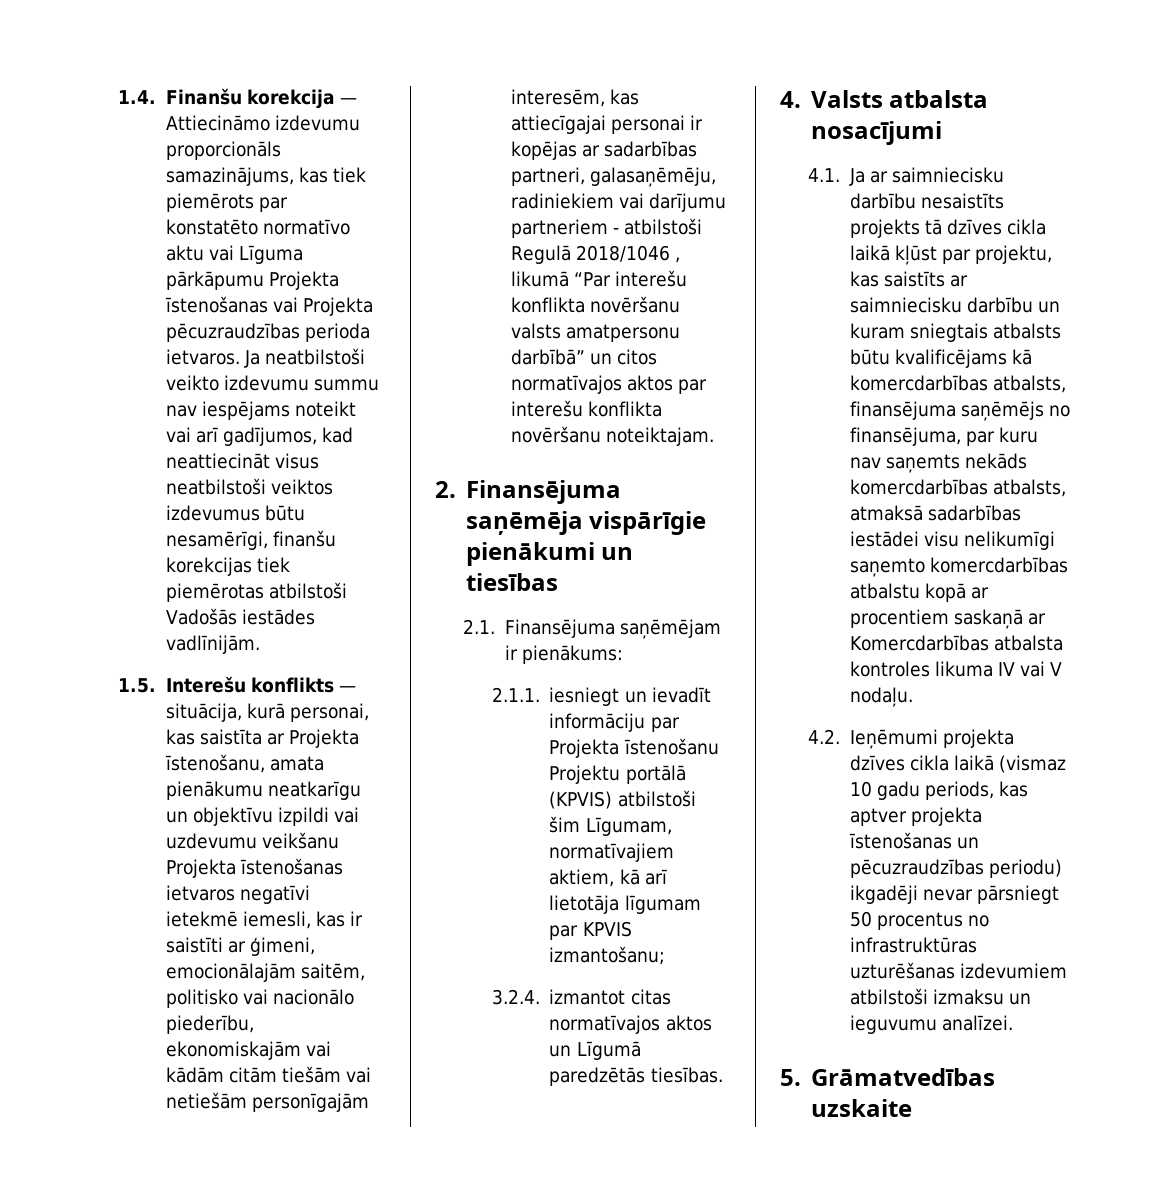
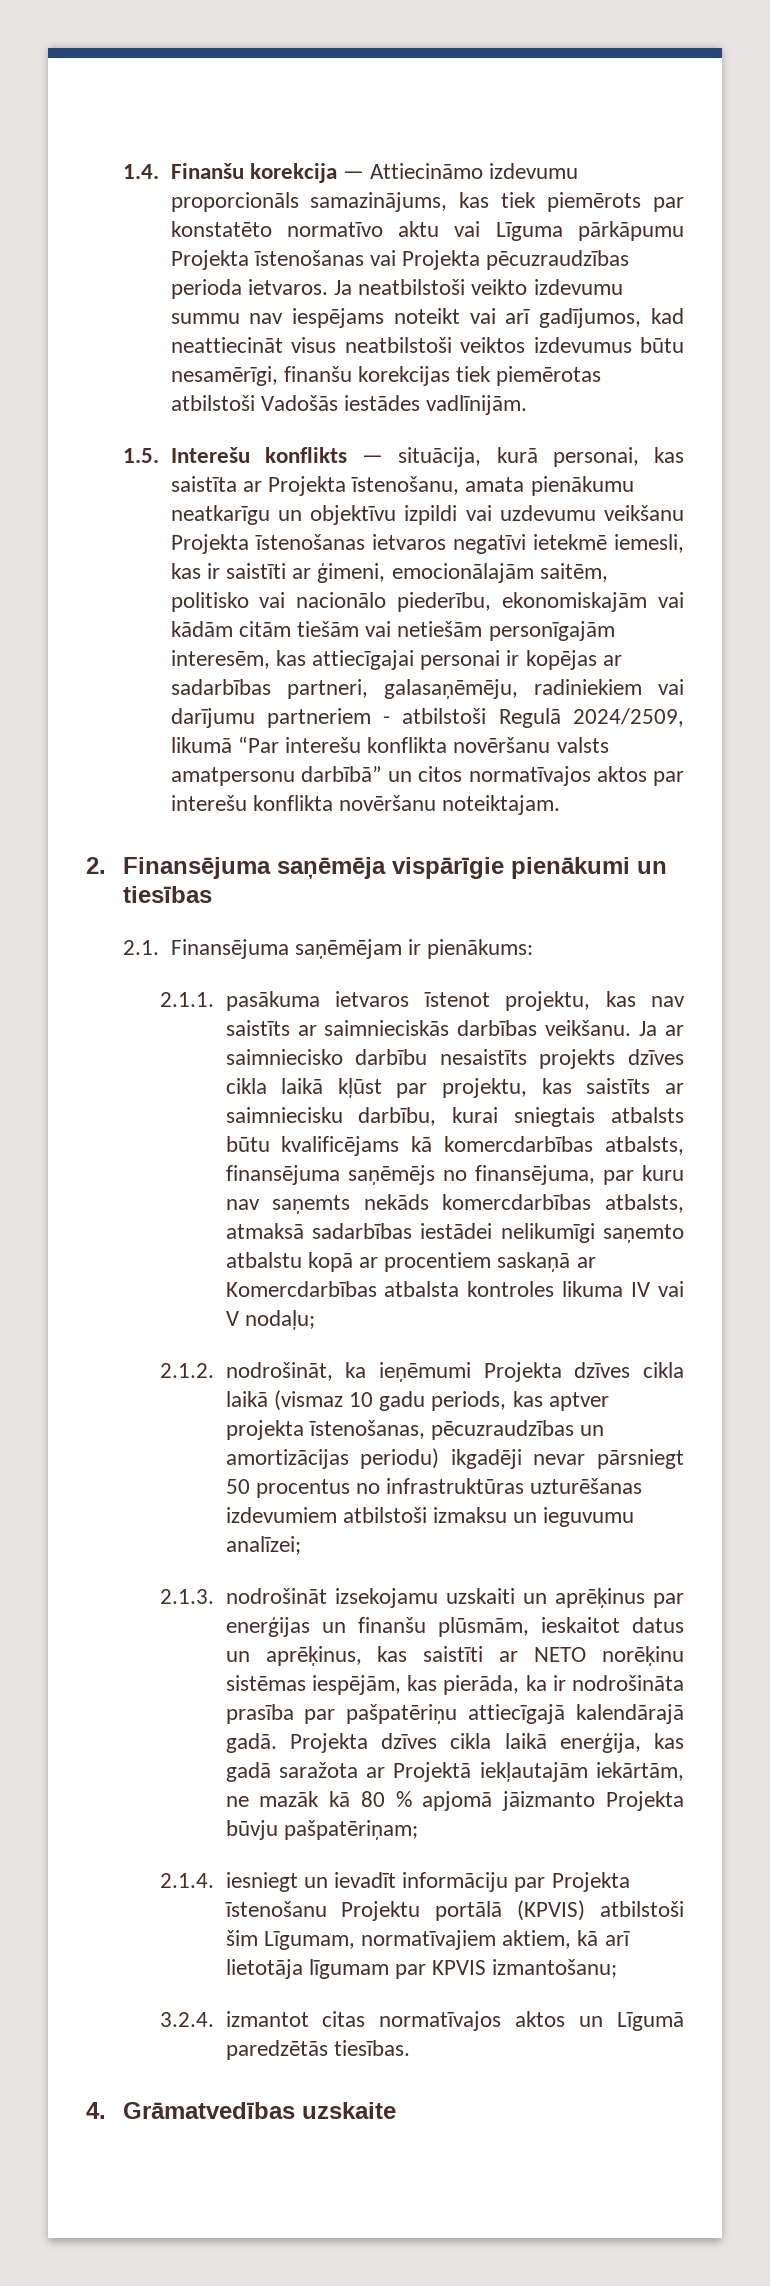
[576,245,681,263] 2018/1046 , -> [573,708,684,727] 2024/2509,
(540, 694) none -> [225,991,685,1011] [225,1020,684,1036] [225,1049,684,1069] [225,1078,684,1098] [225,1107,684,1127] [225,1136,684,1156] [225,1165,684,1185] [225,1194,684,1214] [225,1223,684,1243] [225,1252,596,1272] [225,1281,684,1297] [225,1310,315,1330] [160,1362,684,1382] [225,1390,609,1411] [225,1420,605,1440] [225,1448,684,1469] [225,1478,643,1498] [225,1507,635,1527] [225,1536,301,1555] [160,1588,684,1608] [225,1617,684,1637] [225,1646,684,1666] [225,1675,684,1695] [225,1704,684,1724] [225,1733,684,1753] [225,1762,685,1782] [225,1791,684,1811] [225,1820,418,1840] [160,1873,215,1888] pasākuma ietvaros īstenot projektu, kas nav saistīts ar saimnieciskās darbības veikšanu. Ja ar saimniecisko darbību nesaistīts projekts dzīves cikla laikā kļūst par projektu, kas saistīts ar saimniecisku darbību, kurai sniegtais atbalsts būtu kvalificējams kā komercdarbības atbalsts, finansējuma saņēmējs no finansējuma, par kuru nav saņemts nekāds komercdarbības atbalsts, atmaksā sadarbības iestādei nelikumīgi saņemto atbalstu kopā ar procentiem saskaņā ar Komercdarbības atbalsta kontroles likuma IV vai V nodaļu; // 2.1.2. nodrošināt, ka ieņēmumi Projekta dzīves cikla laikā (vismaz 10 gadu periods, kas aptver projekta īstenošanas, pēcuzraudzības un amortizācijas periodu) ikgadēji nevar pārsniegt 50 procentus no infrastruktūras uzturēšanas izdevumiem atbilstoši izmaksu un ieguvumu analīzei; // 2.1.3. nodrošināt izsekojamu uzskaiti un aprēķinus par enerģijas un finanšu plūsmām, ieskaitot datus un aprēķinus, kas saistīti ar NETO norēķinu sistēmas iespējām, kas pierāda, ka ir nodrošināta prasība par pašpatēriņu attiecīgajā kalendārajā gadā. Projekta dzīves cikla laikā enerģija, kas gadā saražota ar Projektā iekļautajām iekārtām, ne mazāk kā 80 % apjomā jāizmanto Projekta būvju pašpatēriņam; // 2.1.4.
[810,90,988,108] [810,121,942,145] [808,167,1005,186] [849,193,1005,209] [849,219,1047,238] [849,245,1053,265] [849,271,969,287] [849,297,1061,313] [849,323,1062,342] [849,349,1033,368] [849,375,1067,393] [849,401,1071,421] [849,427,1039,446] [849,453,1028,473] [849,479,1067,497] [849,505,1022,521] [849,531,1056,550] [849,557,1069,577] [849,583,990,602] [849,609,1047,629] [849,635,1064,651] [849,661,1063,677] [849,687,913,707] [808,729,1015,749] [849,755,1067,773] [849,781,1029,800] [849,807,983,826] [848,832,980,849] [849,859,1063,878] [849,885,1060,904] [849,911,990,930] [849,937,977,953] [849,962,1068,979] [849,988,1032,1005] [849,1015,1014,1034] [780,1069,801,1086] Valsts atbalsta nosacījumi // 4.1. Ja ar saimniecisku darbību nesaistīts projekts tā dzīves cikla laikā kļūst par projektu, kas saistīts ar saimniecisku darbību un kuram sniegtais atbalsts būtu kvalificējams kā komercdarbības atbalsts, finansējuma saņēmējs no finansējuma, par kuru nav saņemts nekāds komercdarbības atbalsts, atmaksā sadarbības iestādei visu nelikumīgi saņemto komercdarbības atbalstu kopā ar procentiem saskaņā ar Komercdarbības atbalsta kontroles likuma IV vai V nodaļu. // 4.2. Ieņēmumi projekta dzīves cikla laikā (vismaz 10 gadu periods, kas aptver projekta īstenošanas un pēcuzraudzības periodu) ikgadēji nevar pārsniegt 50 procentus no infrastruktūras uzturēšanas izdevumiem atbilstoši izmaksu un ieguvumu analīzei. // 5. -> (106, 2110) none

